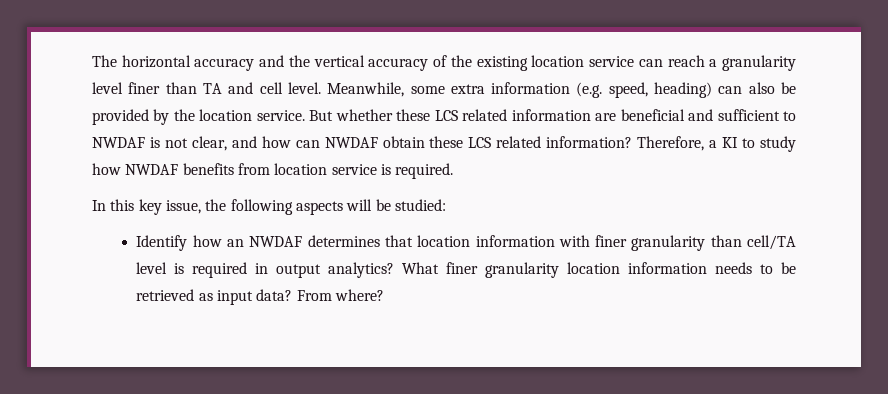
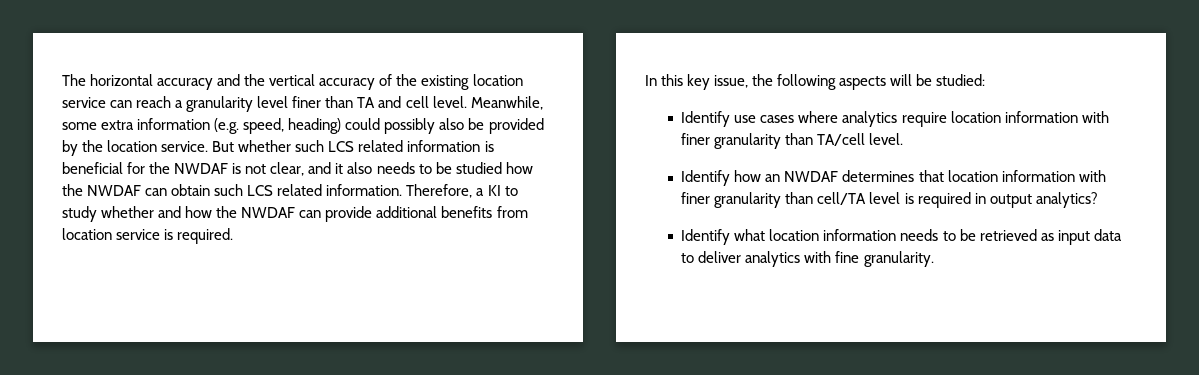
[718,86,743,94] can -> [345,118,436,134] could possibly
[396,109,431,121] these -> [295,140,325,152] such
[595,109,797,121] are beneficial and sufficient to -> [484,141,494,152] [62,162,171,174] is beneficial for the
[261,136,633,148] how can NWDAF obtain these LCS related information? -> [335,162,533,174] [62,184,403,196] it also needs to be studied how the NWDAF can obtain such LCS related information.
[92,163,179,175] how NWDAF -> [101,206,438,222] whether and how the NWDAF can provide additional
(446, 205) none -> [681,111,1109,127] [681,133,904,149] // Identify use cases where analytics require location information with finer granularity than TA/cell level.
[402,262,560,278] What finer granularity -> [681,229,766,245] // Identify what
[256,289,385,301] data? From where? -> [1093,229,1122,241] [681,251,934,267] data to deliver analytics with fine granularity.

